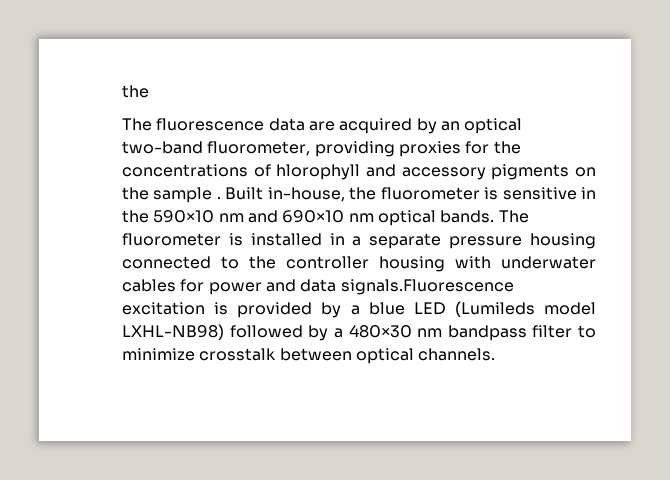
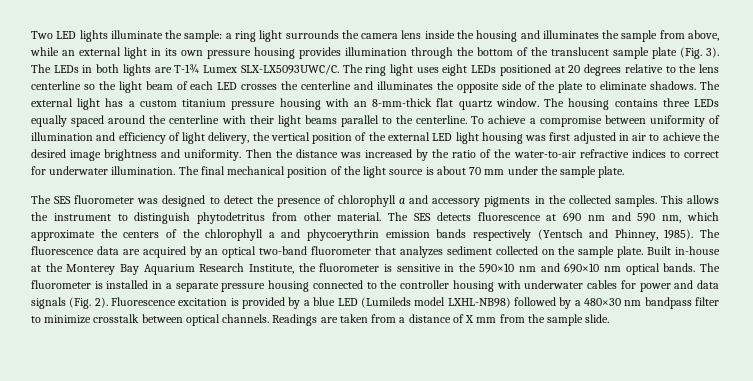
[122,85,149,98] the // -> [31,30,719,42] [30,47,719,59] [31,64,720,76] [31,81,720,93] [31,98,719,110] [31,115,720,127] [31,132,720,144] [31,149,719,161] [31,166,625,178] [31,195,720,207] [31,212,720,224] [31,229,694,241] Two LED lights illuminate the sample: a ring light surrounds the camera lens inside the housing and illuminates the sample from above, while an external light in its own pressure housing provides illumination through the bottom of the translucent sample plate (Fig. 3). The LEDs in both lights are T-1¾ Lumex SLX-LX5093UWC/C. The ring light uses eight LEDs positioned at 20 degrees relative to the lens centerline so the light beam of each LED crosses the centerline and illuminates the opposite side of the plate to eliminate shadows. The external light has a custom titanium pressure housing with an 8-mm-thick flat quartz window. The housing contains three LEDs equally spaced around the centerline with their light beams parallel to the centerline. To achieve a compromise between uniformity of illumination and efficiency of light delivery, the vertical position of the external LED light housing was first adjusted in air to achieve the desired image brightness and uniformity. Then the distance was increased by the ratio of the water-to-air refractive indices to correct for underwater illumination. The final mechanical position of the light source is about 70 mm under the sample plate. // The SES fluorometer was designed to detect the presence of chlorophyll a and accessory pigments in the collected samples. This allows the instrument to distinguish phytodetritus from other material. The SES detects fluorescence at 690 nm and 590 nm, which approximate the centers of the chlorophyll a and phycoerythrin emission bands respectively (Yentsch and Phinney, 1985).
[207,141,521,157] [122,164,597,180] [122,187,345,203] fluorometer, providing proxies for the concentrations of hlorophyll and accessory pigments on the sample . Built in-house, -> [311,246,721,258] [31,263,294,275] fluorometer that analyzes sediment collected on the sample plate. Built in-house at the Monterey Bay Aquarium Research Institute,
[340,279,514,295] signals.Fluorescence -> [31,297,177,309] signals (Fig. 2). Fluorescence
(496, 354) none -> [272,314,610,326] Readings are taken from a distance of X mm from the sample slide.

